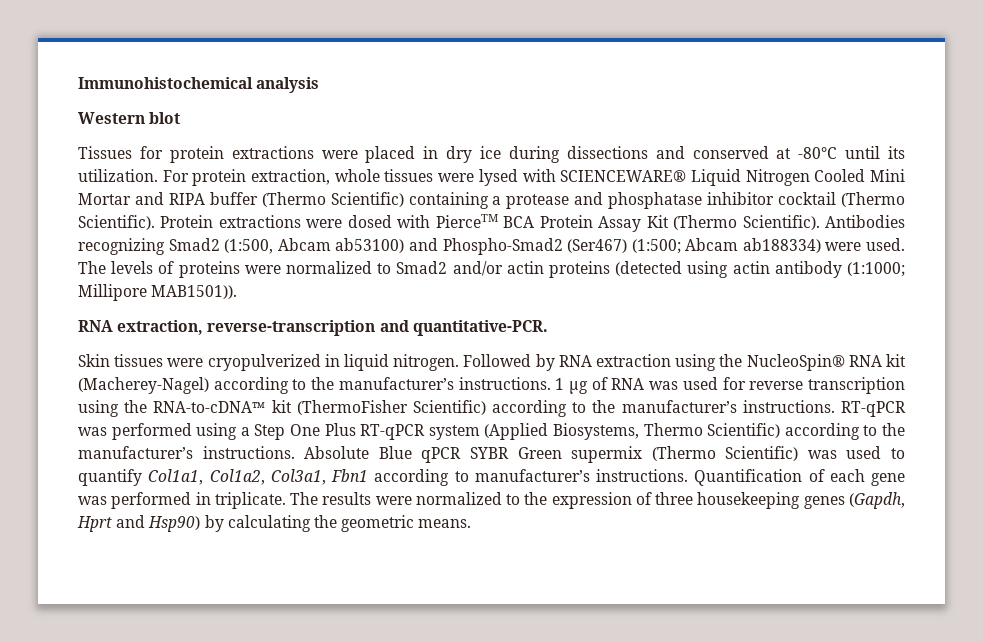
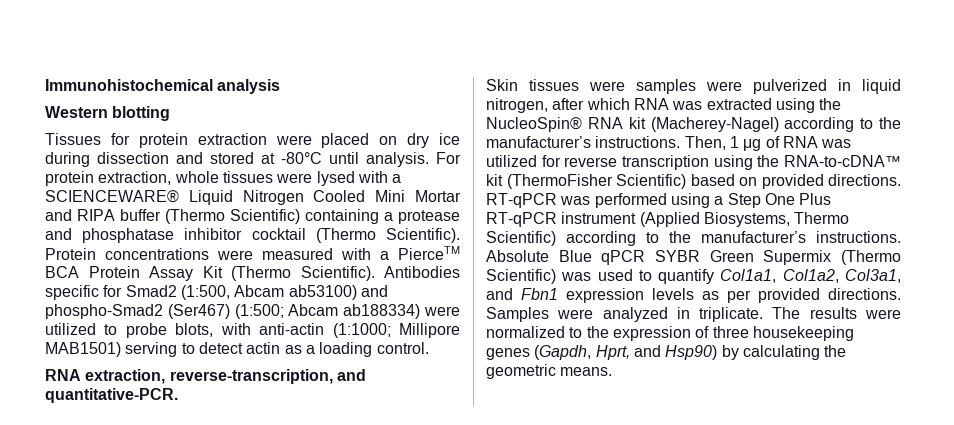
[149,112,181,124] blot -> [112,106,171,121] blotting
[231,146,314,159] extractions -> [197,133,267,145] extraction
[423,146,439,159] in -> [379,136,398,145] on
[566,146,769,159] dissections and conserved -> [97,152,254,164] dissection and stored
[888,146,905,159] [78,169,158,182] its utilization. -> [366,152,429,167] analysis.
(556, 175) none -> [392,174,402,183] a
[218,215,431,228] extractions were dosed with -> [105,248,389,260] concentrations were measured with a
[78,238,165,255] recognizing -> [45,285,123,300] specific for
[442,238,563,255] Phospho-Smad2 -> [45,304,163,319] phospho-Smad2
[866,238,906,251] [78,261,906,278] [78,284,238,301] used. The levels of proteins were normalized to Smad2 and/or actin proteins (detected using actin antibody (1:1000; Millipore MAB1501)). -> [45,323,460,338] [45,342,429,357] utilized to probe blots, with anti-actin (1:1000; Millipore MAB1501) serving to detect actin as a loading control.
[207,320,376,336] reverse-transcription -> [169,369,333,384] reverse-transcription,
[207,354,671,371] cryopulverized in liquid nitrogen. Followed by RNA extraction -> [636,79,901,94] [486,98,772,113] samples were pulverized in liquid nitrogen, after which RNA was extracted
(551, 383) none -> [684,136,726,150] Then,
[682,377,718,390] used -> [486,155,537,167] utilized
[492,400,835,417] according to the manufacturer’s instructions. -> [690,174,901,189] based on provided directions.
[428,425,480,440] system -> [561,212,637,224] instrument
[571,446,643,463] supermix -> [763,250,832,265] Supermix
[331,469,905,486] [78,492,192,509] Fbn1 according to manufacturer’s instructions. Quantification of each gene was performed -> [486,288,901,303] [486,307,668,322] and Fbn1 expression levels as per provided directions. Samples were analyzed
[77,516,112,532] Hprt -> [595,345,630,360] Hprt,

